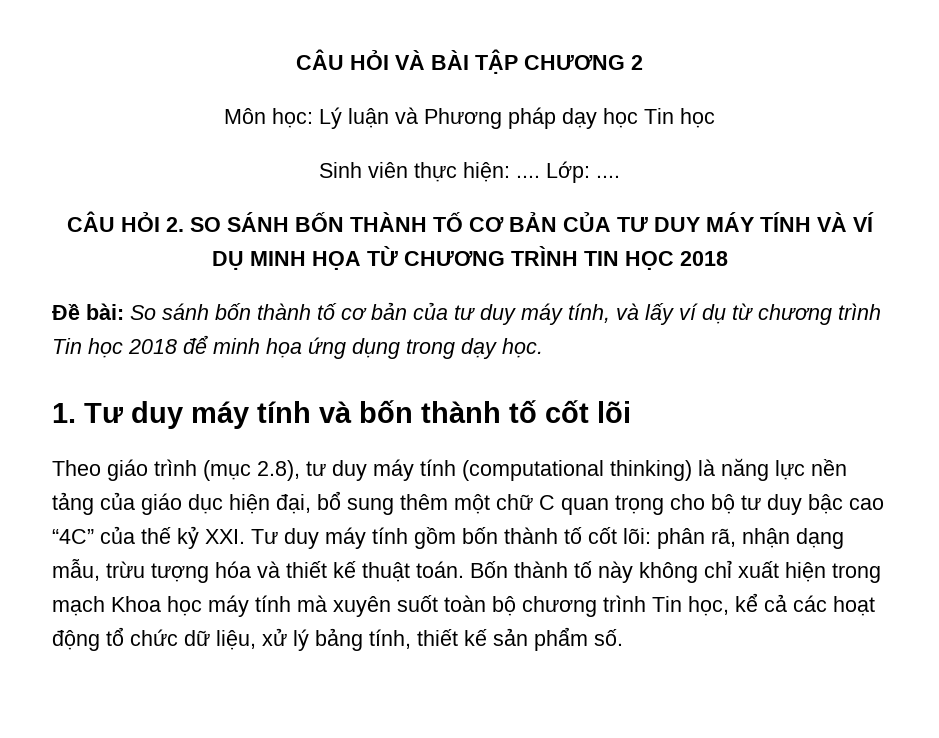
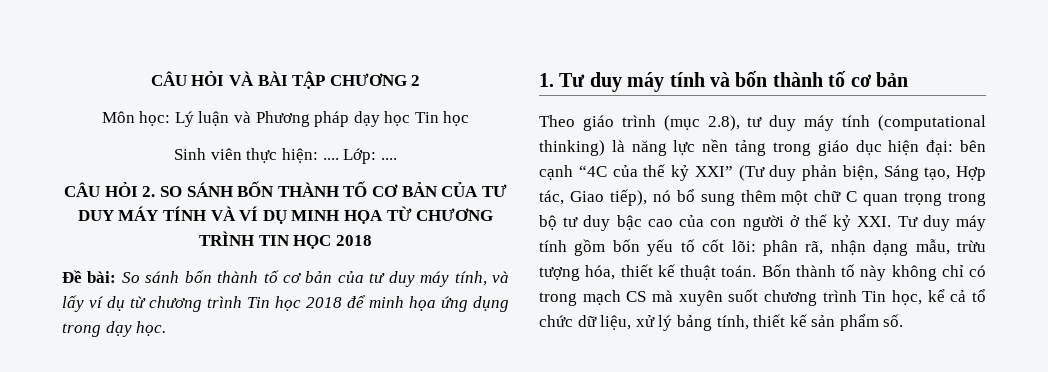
[545,400,631,423] cốt lõi -> [850,72,908,87] cơ bản
[100,492,135,510] của -> [772,142,811,156] trong
[276,494,311,514] đại, -> [926,140,986,155] [539,164,986,181] [539,189,671,206] đại: bên cạnh “4C của thế kỷ XXI” (Tư duy phản biện, Sáng tạo, Hợp tác, Giao tiếp), nó
[670,494,705,510] cho -> [948,192,986,206] trong
[52,526,135,544] “4C” của -> [679,215,800,231] của con người ở
[504,527,558,544] thành -> [647,239,674,256] yếu
[215,561,280,578] hóa và -> [585,265,616,280] hóa,
[738,561,881,583] [52,595,291,617] xuất hiện trong mạch Khoa học máy tính -> [969,265,986,277] [539,290,647,306] có trong mạch CS
[444,595,516,616] toàn bộ -> (759, 295) none
[793,595,875,616] [52,630,100,651] các hoạt động -> (967, 296) none

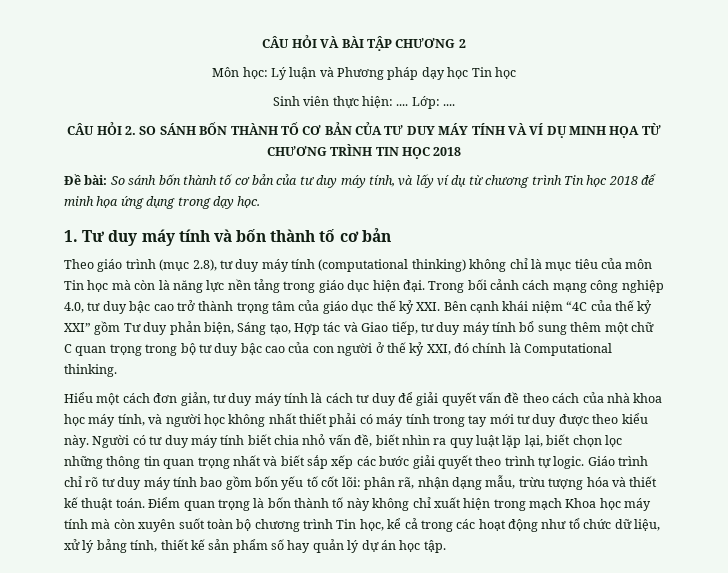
(605, 148) none -> [469,258,653,272] [64,280,156,292] không chỉ là mục tiêu của môn Tin học mà còn
[926,140,986,155] [539,165,573,180] đại: bên cạnh -> [402,279,664,293] [64,300,563,314] đại. Trong bối cảnh cách mạng công nghiệp 4.0, tư duy bậc cao trở thành trọng tâm của giáo dục thế kỷ XXI. Bên cạnh khái niệm
[738,165,765,181] (Tư -> [94,321,141,335] gồm Tư
[539,189,671,206] tác, Giao tiếp), nó -> [323,321,516,335] tác và Giao tiếp, tư duy máy tính
[857,215,987,231] [539,240,567,252] XXI. Tư duy máy tính -> [426,343,613,356] [64,364,117,377] [64,392,663,406] [64,413,648,427] [64,434,622,448] [64,455,649,469] [64,476,223,490] XXI, đó chính là Computational thinking. // Hiểu một cách đơn giản, tư duy máy tính là cách tư duy để giải quyết vấn đề theo cách của nhà khoa học máy tính, và người học không nhất thiết phải có máy tính trong tay mới tư duy được theo kiểu này. Người có tư duy máy tính biết chia nhỏ vấn đề, biết nhìn ra quy luật lặp lại, biết chọn lọc những thông tin quan trọng nhất và biết sắp xếp các bước giải quyết theo trình tự logic. Giáo trình chỉ rõ tư duy máy tính bao
[585,265,616,280] hóa, -> [586,477,626,487] hóa và
[761,264,791,277] Bốn -> [148,497,291,511] Điểm quan trọng là bốn
[969,265,986,277] [539,289,759,306] có trong mạch CS mà xuyên suốt -> [433,497,652,511] [64,518,252,532] xuất hiện trong mạch Khoa học máy tính mà còn xuyên suốt toàn bộ
(967, 296) none -> [420,519,567,532] trong các hoạt động như
[883,314,904,327] số. -> [271,539,446,553] số hay quản lý dự án học tập.

